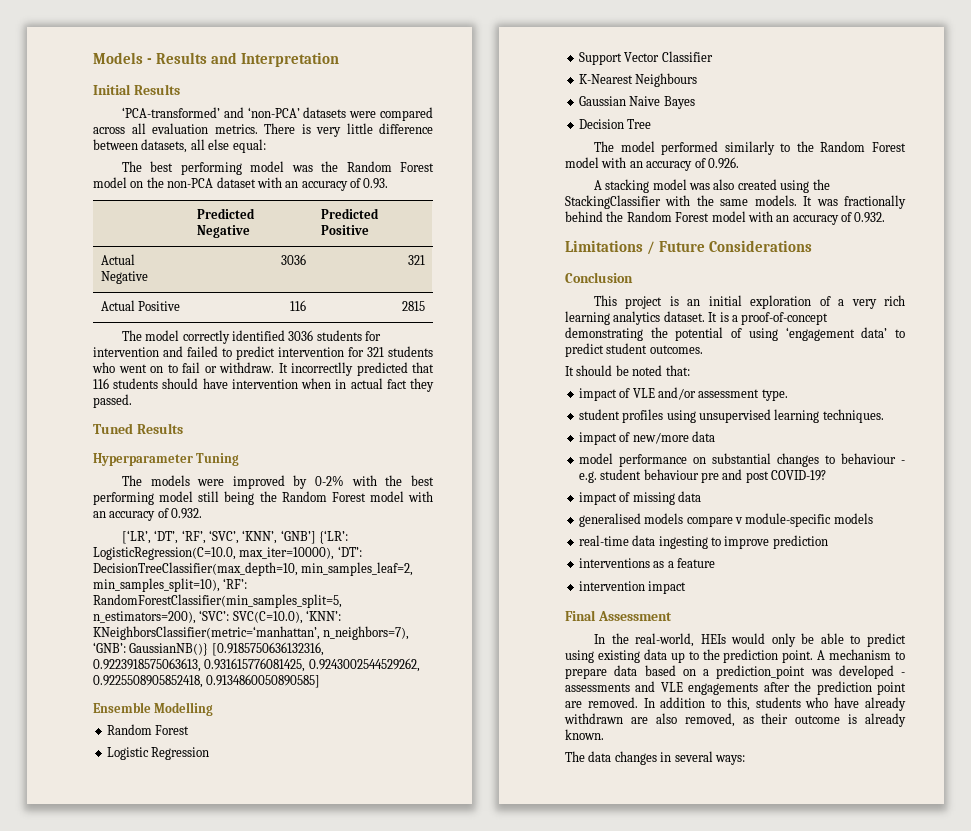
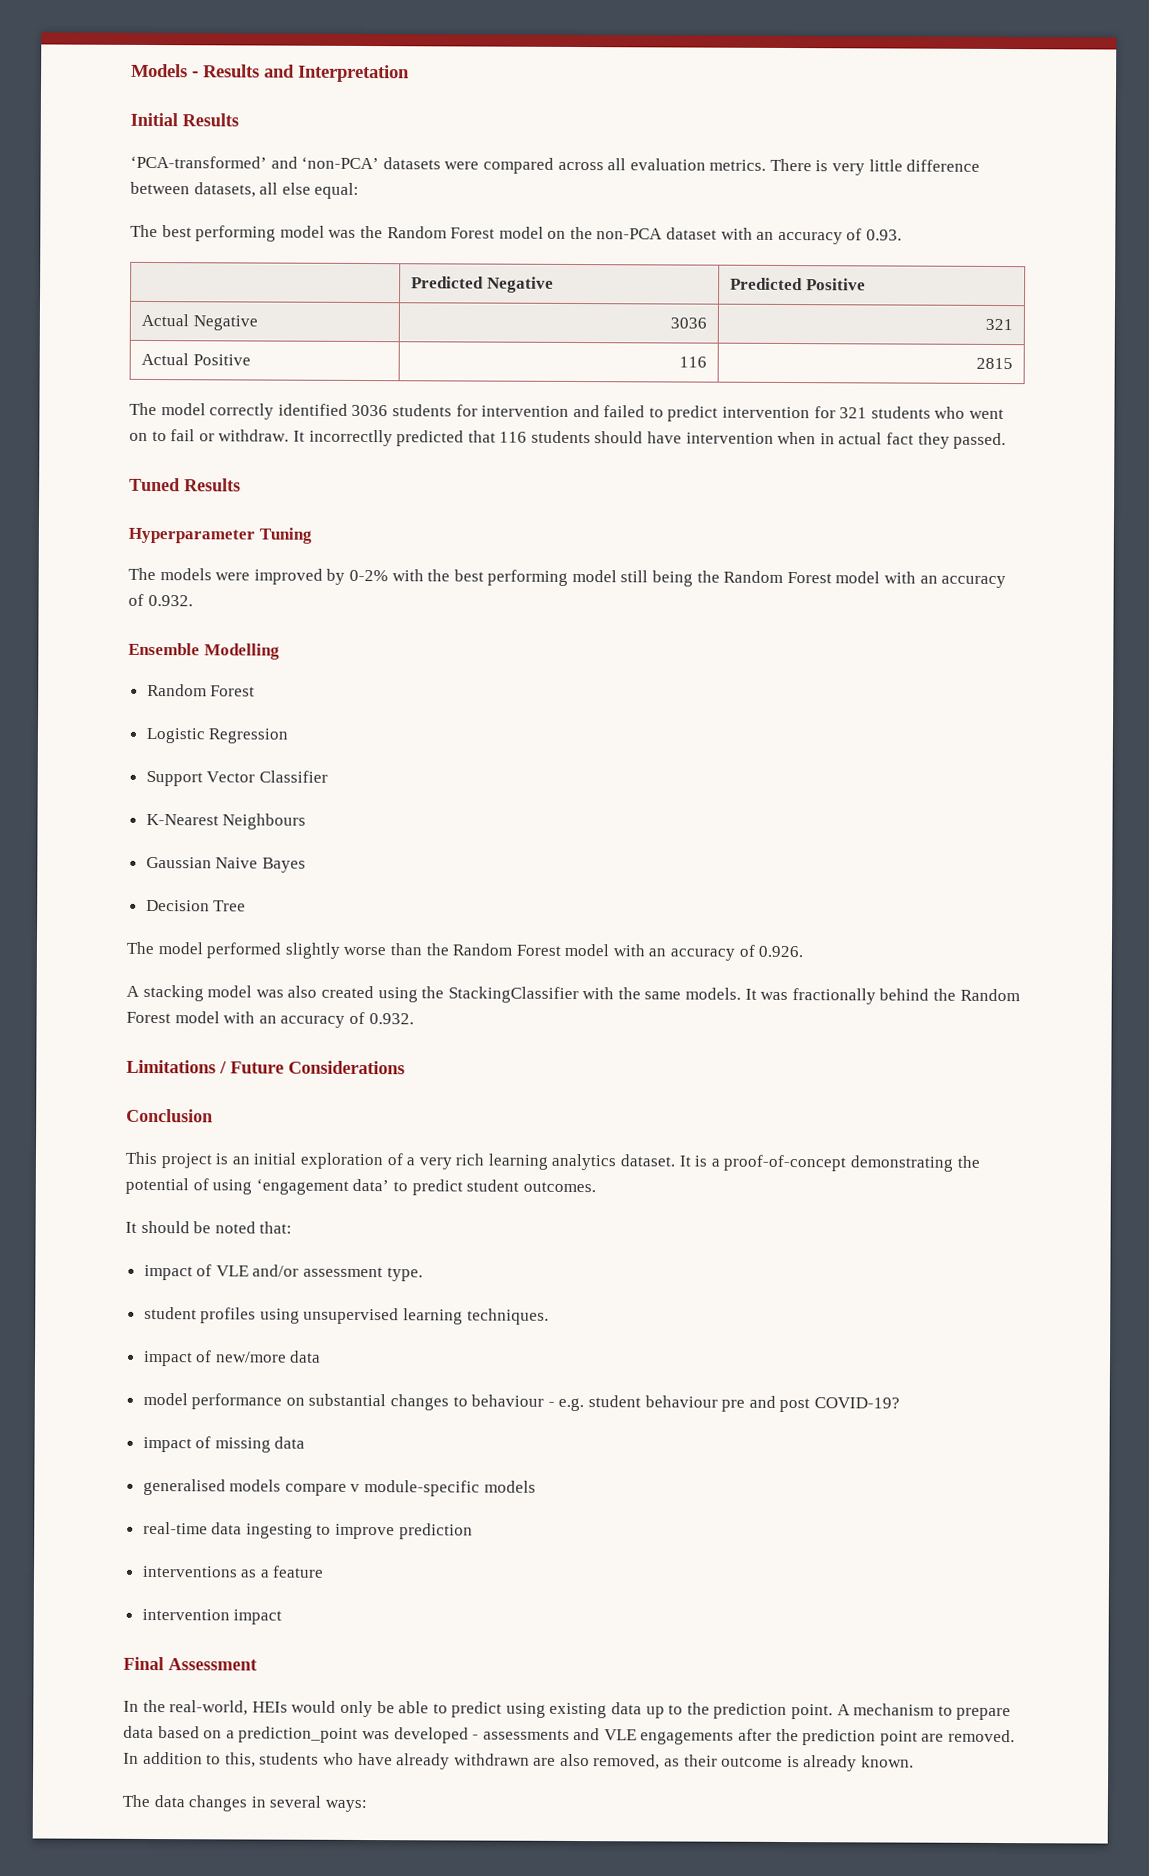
[121,530,349,544] [93,546,362,560] [93,562,414,576] [93,578,248,592] [93,594,342,608] [93,610,342,624] [93,626,410,640] [93,642,324,656] [93,658,420,672] [93,674,321,688] // [‘LR’, ‘DT’, ‘RF’, ‘SVC’, ‘KNN’, ‘GNB’] {‘LR’: LogisticRegression(C=10.0, max_iter=10000), ‘DT’: DecisionTreeClassifier(max_depth=10, min_samples_leaf=2, min_samples_split=10), ‘RF’: RandomForestClassifier(min_samples_split=5, n_estimators=200), ‘SVC’: SVC(C=10.0), ‘KNN’: KNeighborsClassifier(metric=‘manhattan’, n_neighbors=7), ‘GNB’: GaussianNB()} [0.9185750636132316, 0.9223918575063613, 0.931615776081425, 0.9243002544529262, 0.9225508905852418, 0.9134860050890585] -> (193, 600) none
[724,141,791,155] similarly to -> [284,942,422,959] slightly worse than

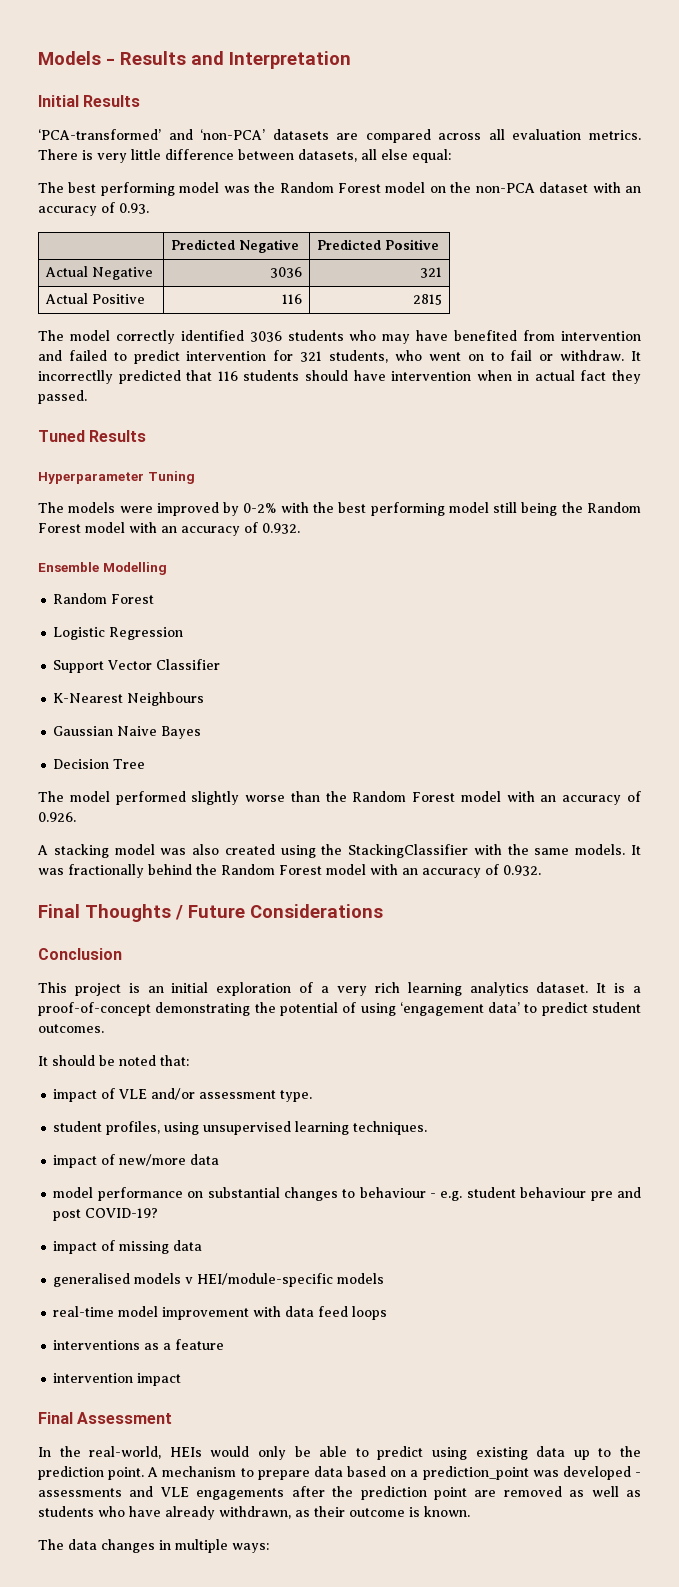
[444,161,480,170] were -> [336,133,359,140] are
[455,404,478,417] for -> [349,330,556,344] who may have benefited from
[870,406,931,419] students -> [329,350,389,363] students,
[126,1059,216,1074] Limitations -> [38,904,171,922] Final Thoughts
[200,1307,257,1324] profiles -> [106,1121,161,1135] profiles,
[284,1480,481,1497] compare v module-specific -> [185,1273,334,1287] v HEI/module-specific
[211,1522,473,1540] data ingesting to improve prediction -> [118,1306,388,1320] model improvement with data feed loops
[948,1729,1016,1743] [123,1751,661,1770] removed. In addition to this, students who have already withdrawn are also removed, -> [503,1486,641,1497] [38,1506,291,1520] removed as well as students who have already withdrawn,
[803,1755,858,1772] already -> (420, 1512) none
[269,1795,322,1808] several -> [175,1539,228,1553] multiple

